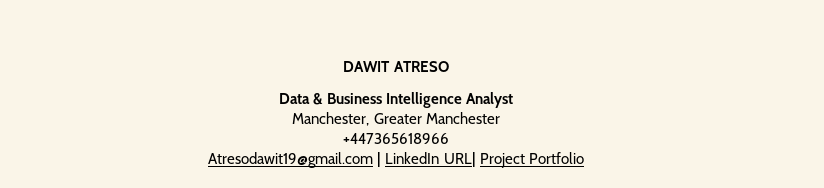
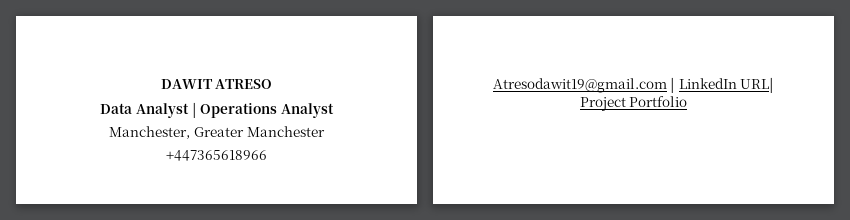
[313,92,462,108] & Business Intelligence -> [135,102,278,118] Analyst | Operations

